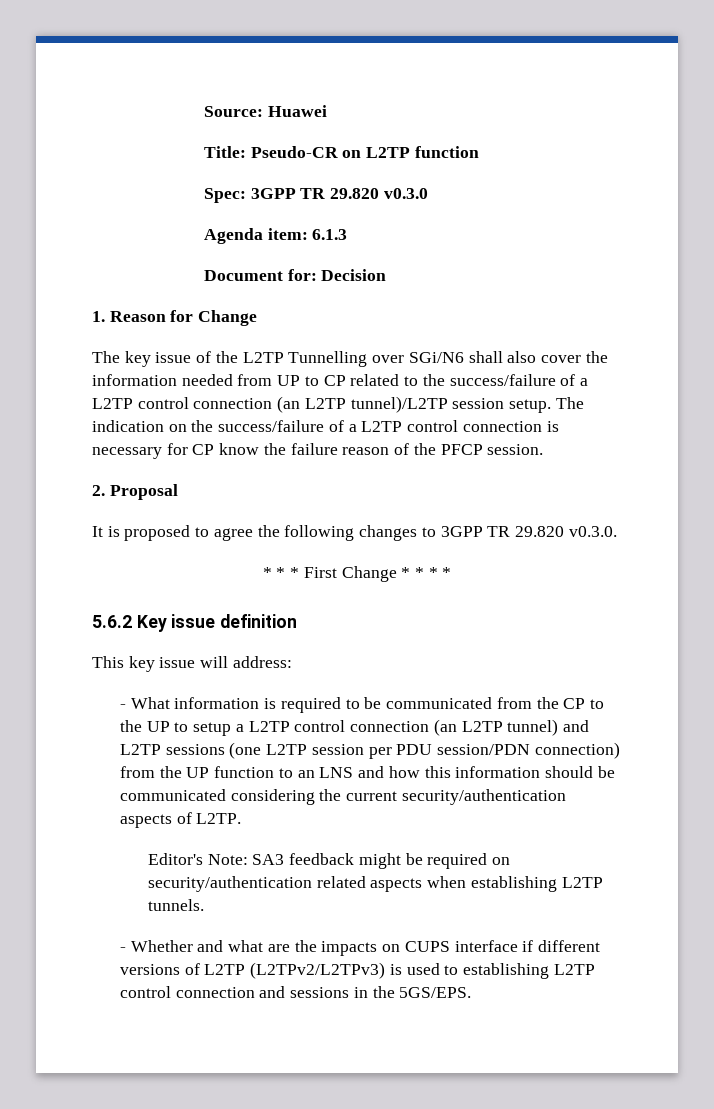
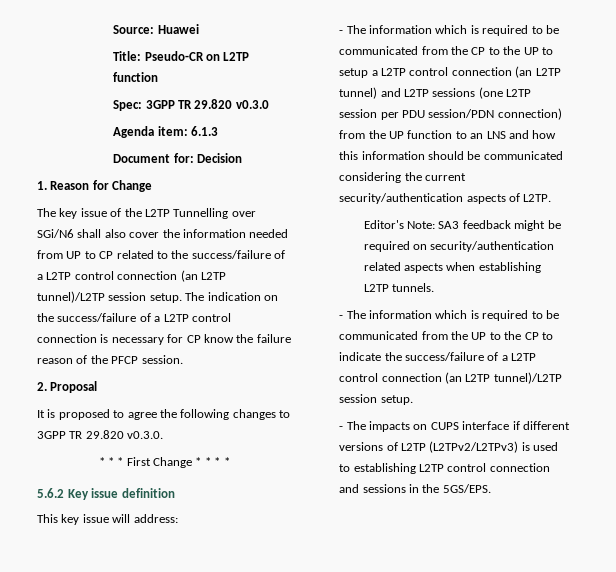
[130,697,260,709] What information -> [346,25,468,34] The information which
[130,940,317,952] Whether and what are the -> [346,310,559,321] [339,331,553,340] [339,352,537,361] [339,372,562,384] [339,394,413,405] [339,421,366,430] The information which is required to be communicated from the UP to the CP to indicate the success/failure of a L2TP control connection (an L2TP tunnel)/L2TP session setup. // - The

